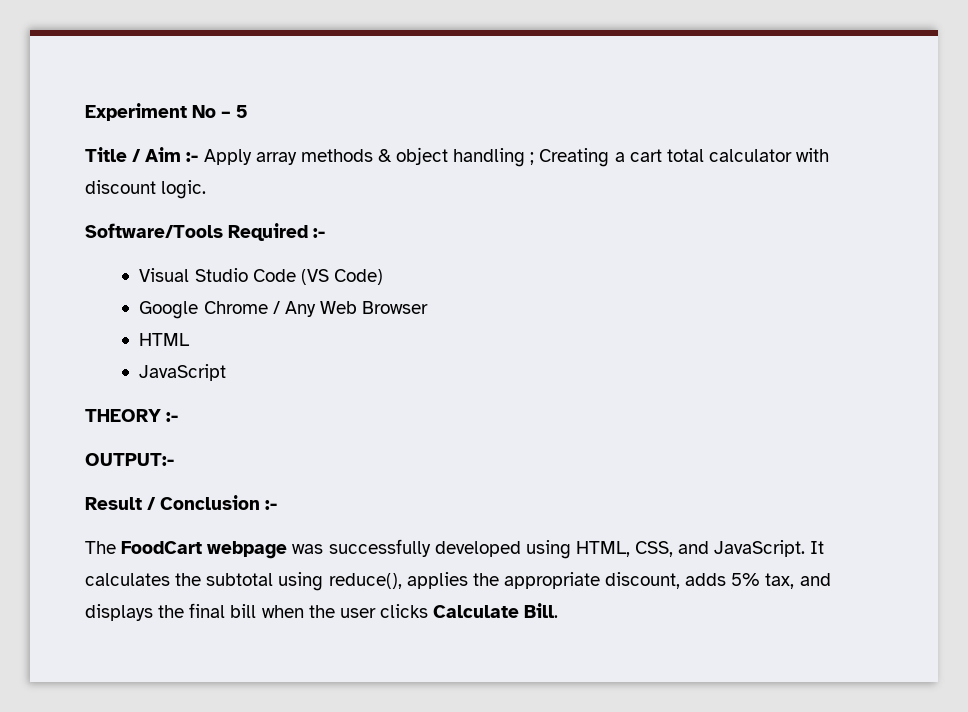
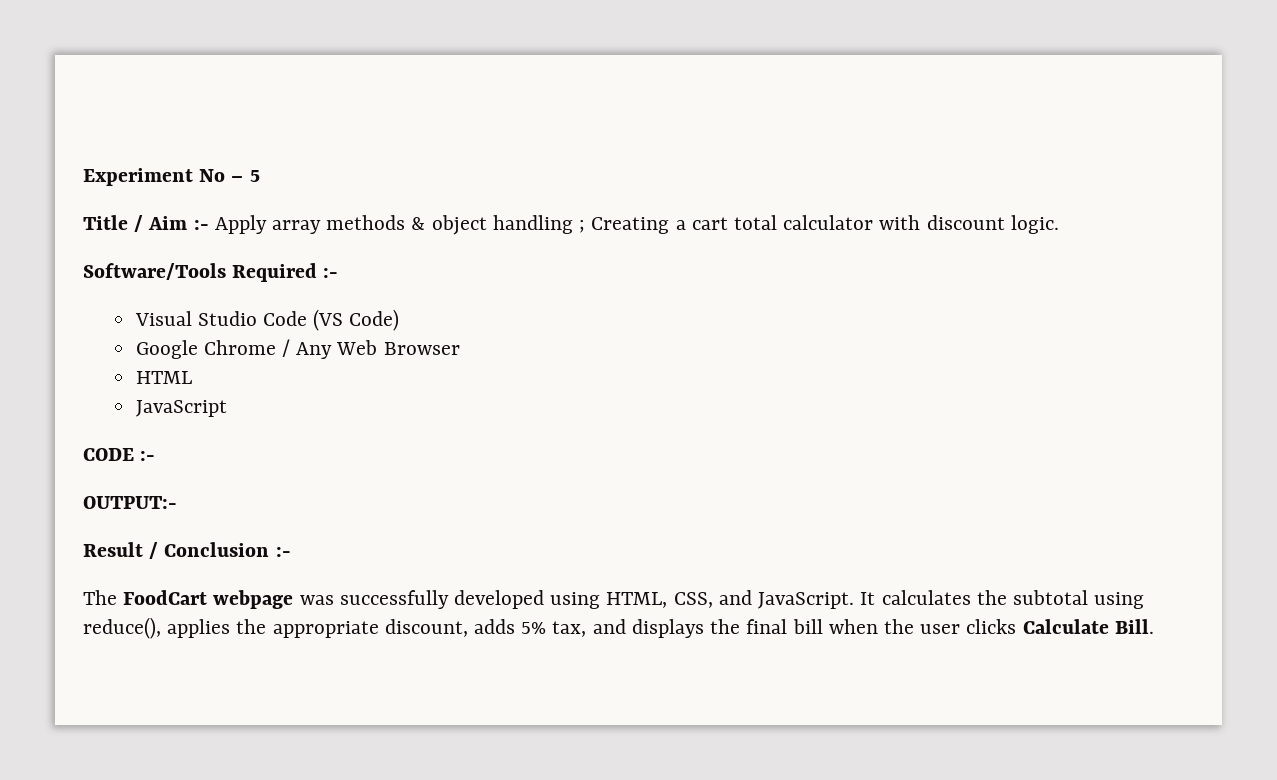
[85,409,161,422] THEORY -> [83,448,134,461] CODE

